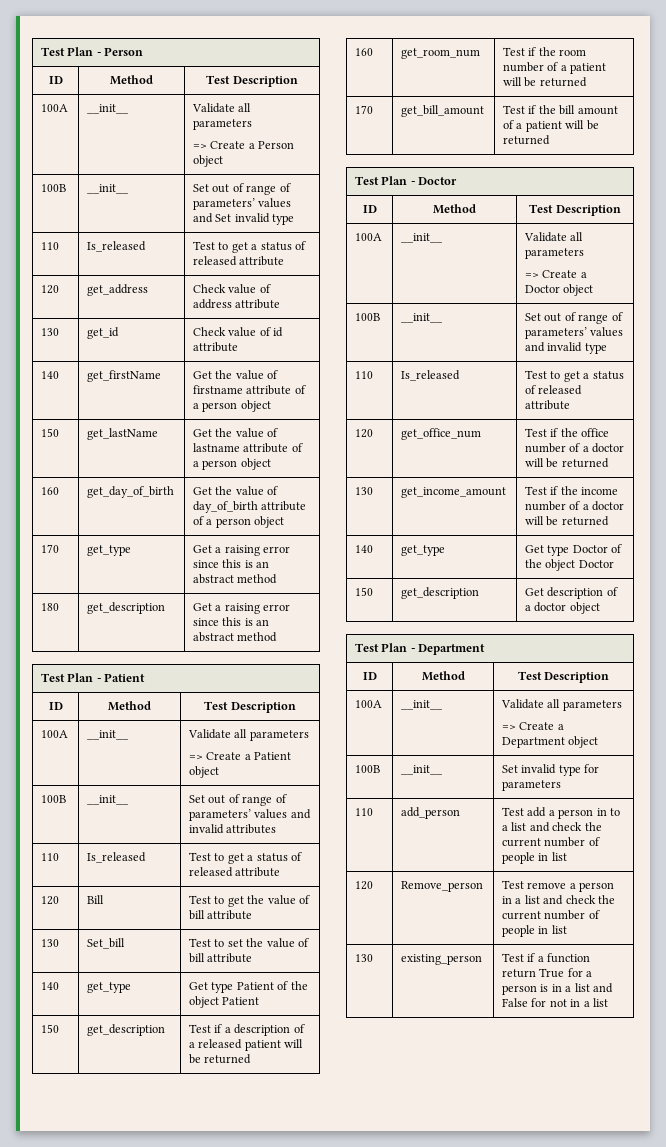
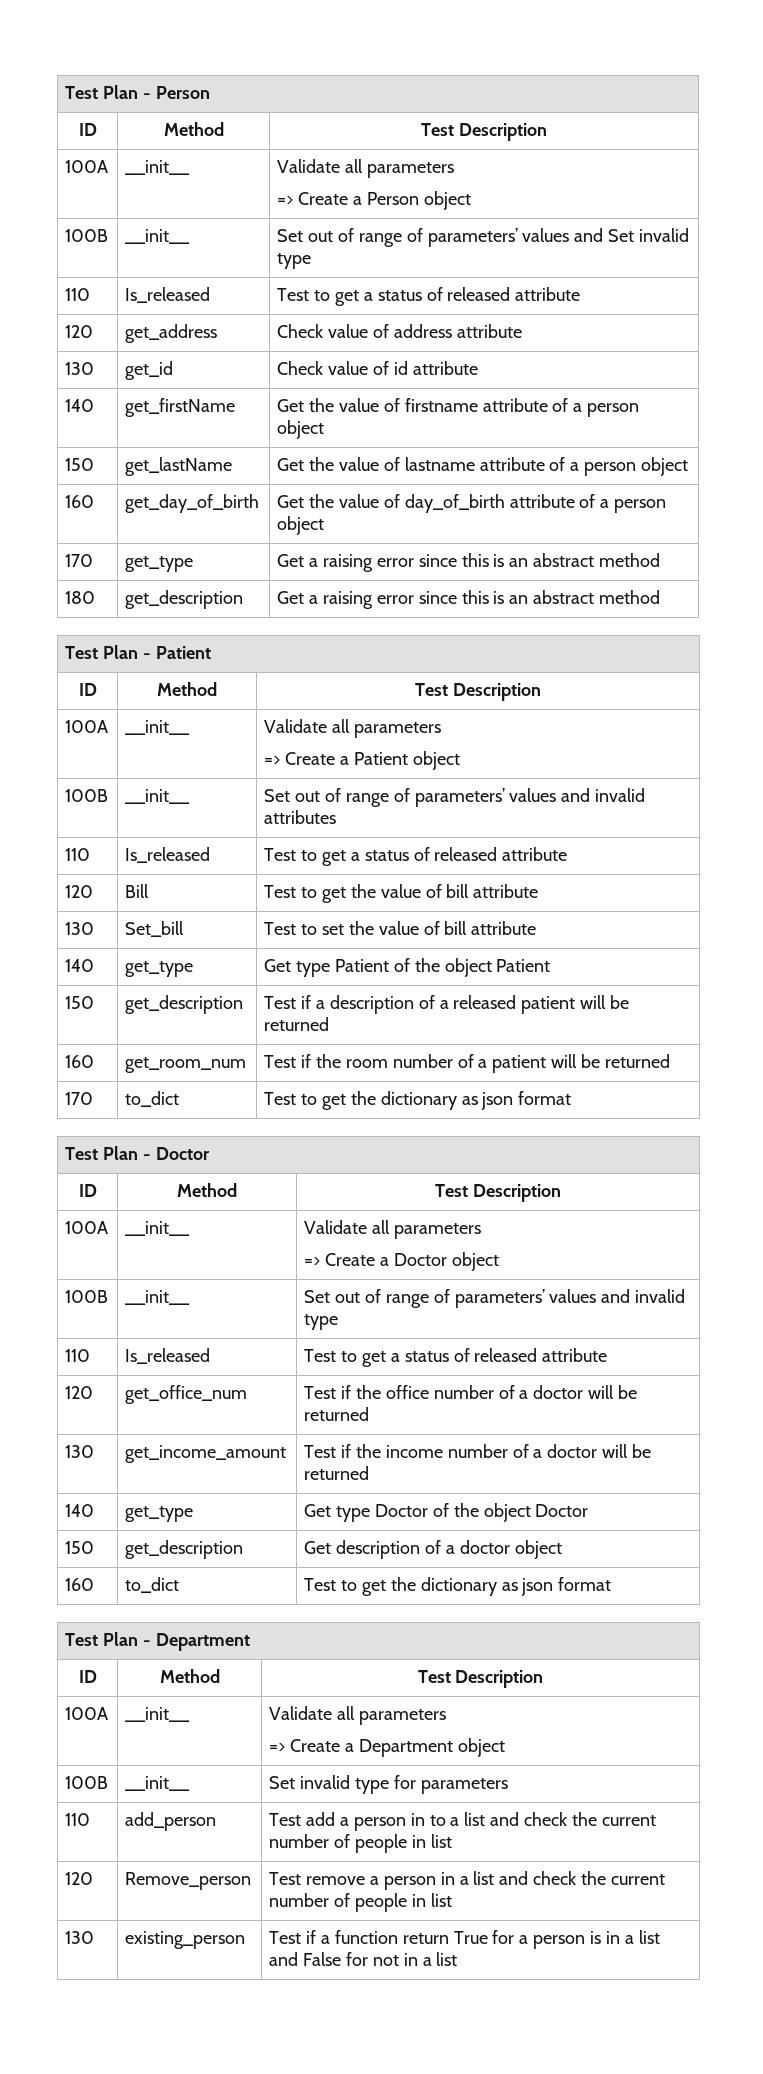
[401,105,485,117] [503,105,618,115] [503,120,599,132] [503,135,551,145] get_bill_amount | Test if the bill amount of a patient will be returned -> [125,1091,180,1107] [264,1091,572,1110] to_dict | Test to get the dictionary as json format
(600, 608) none -> [65,1578,95,1591] [125,1577,180,1593] [304,1577,612,1596] // 160 | to_dict | Test to get the dictionary as json format

